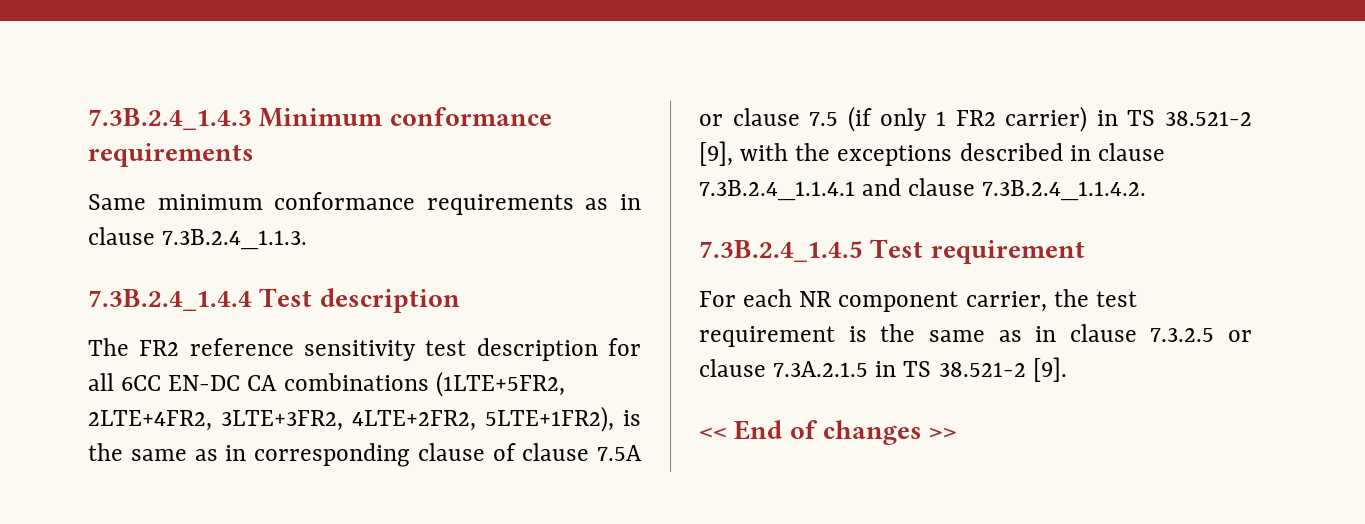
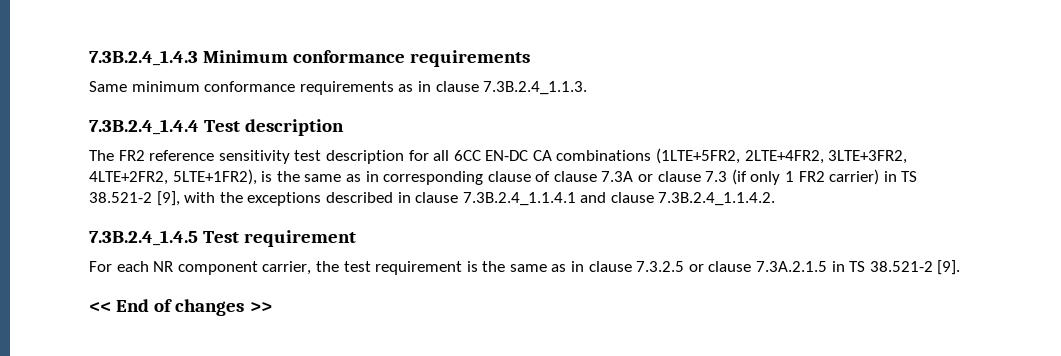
[597,445,642,461] [699,108,839,126] 7.5A or clause 7.5 -> [601,171,728,182] 7.3A or clause 7.3

